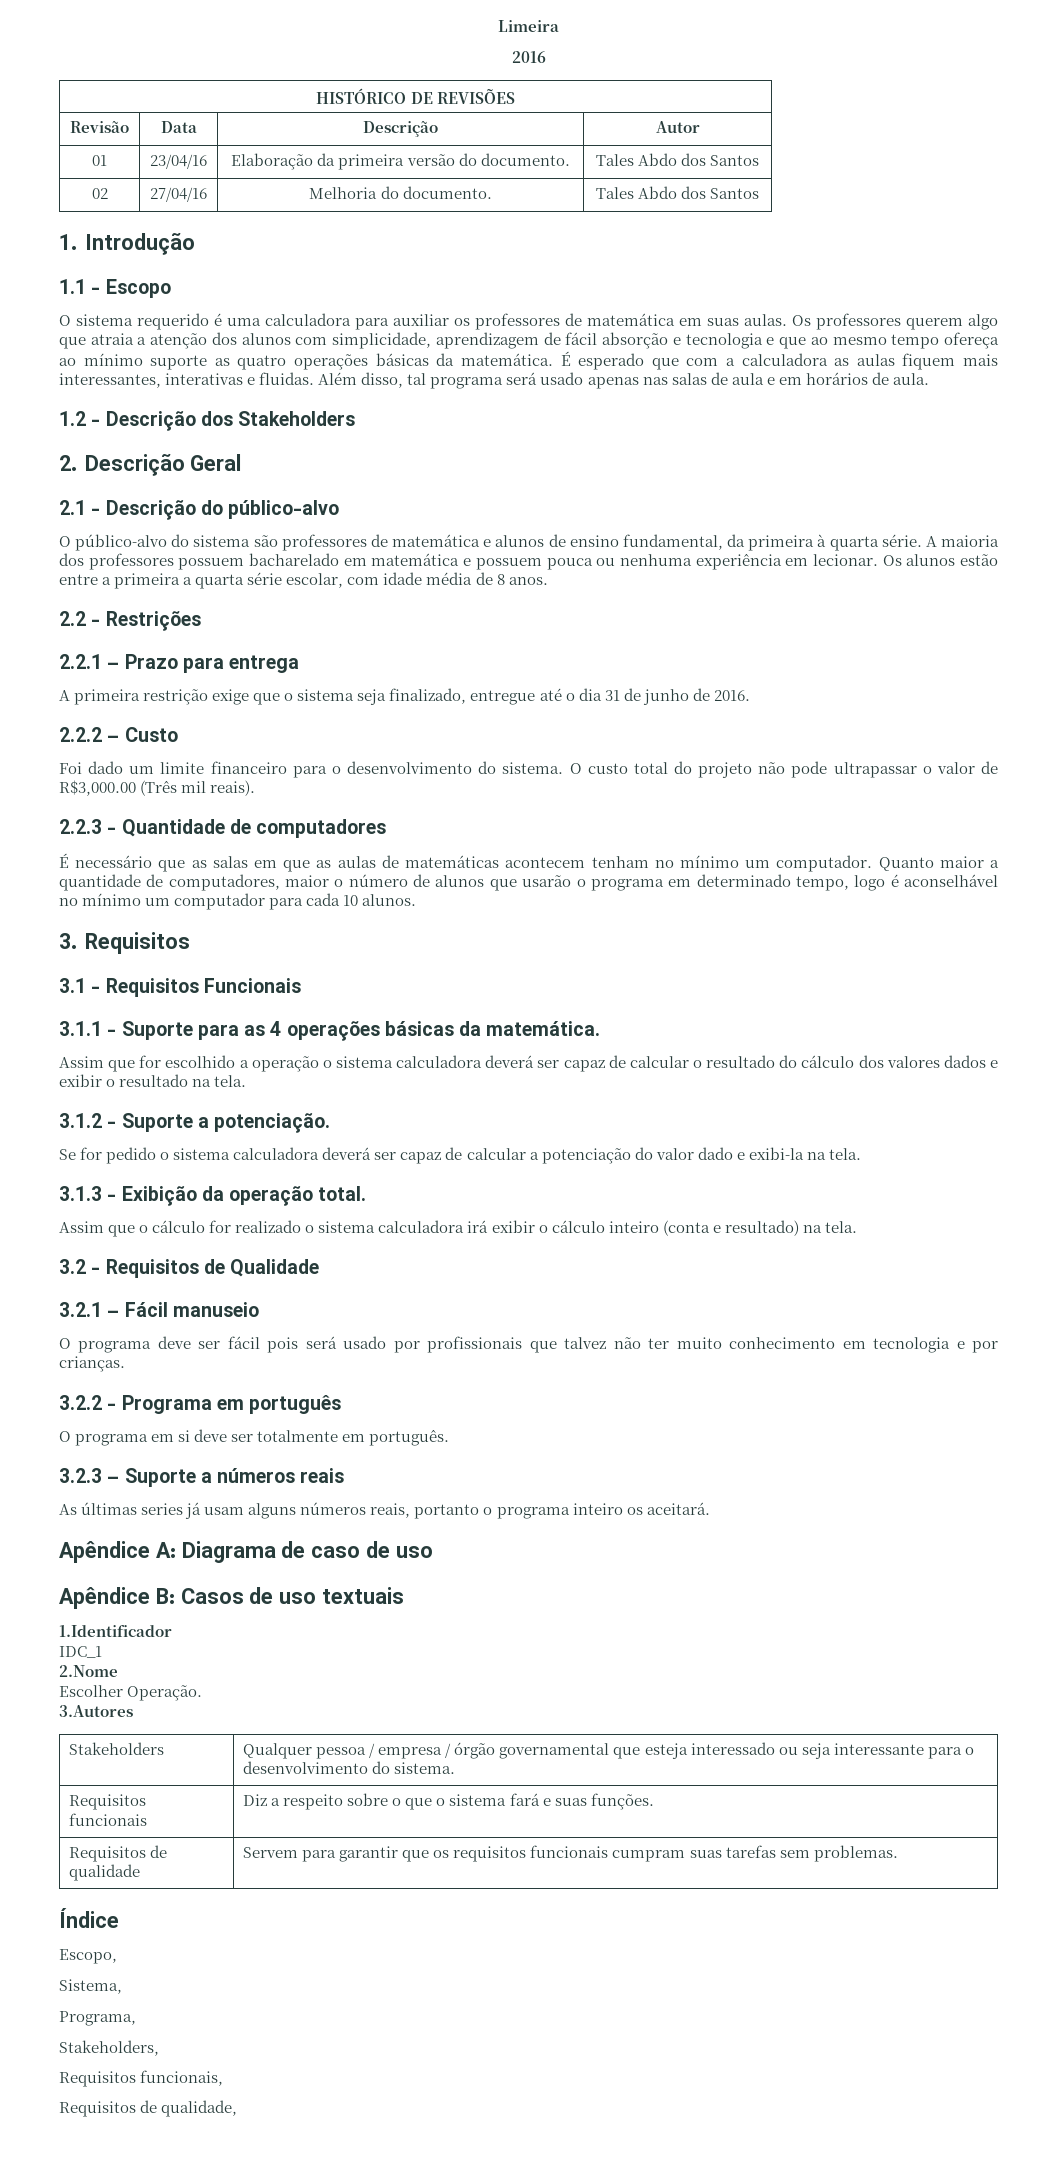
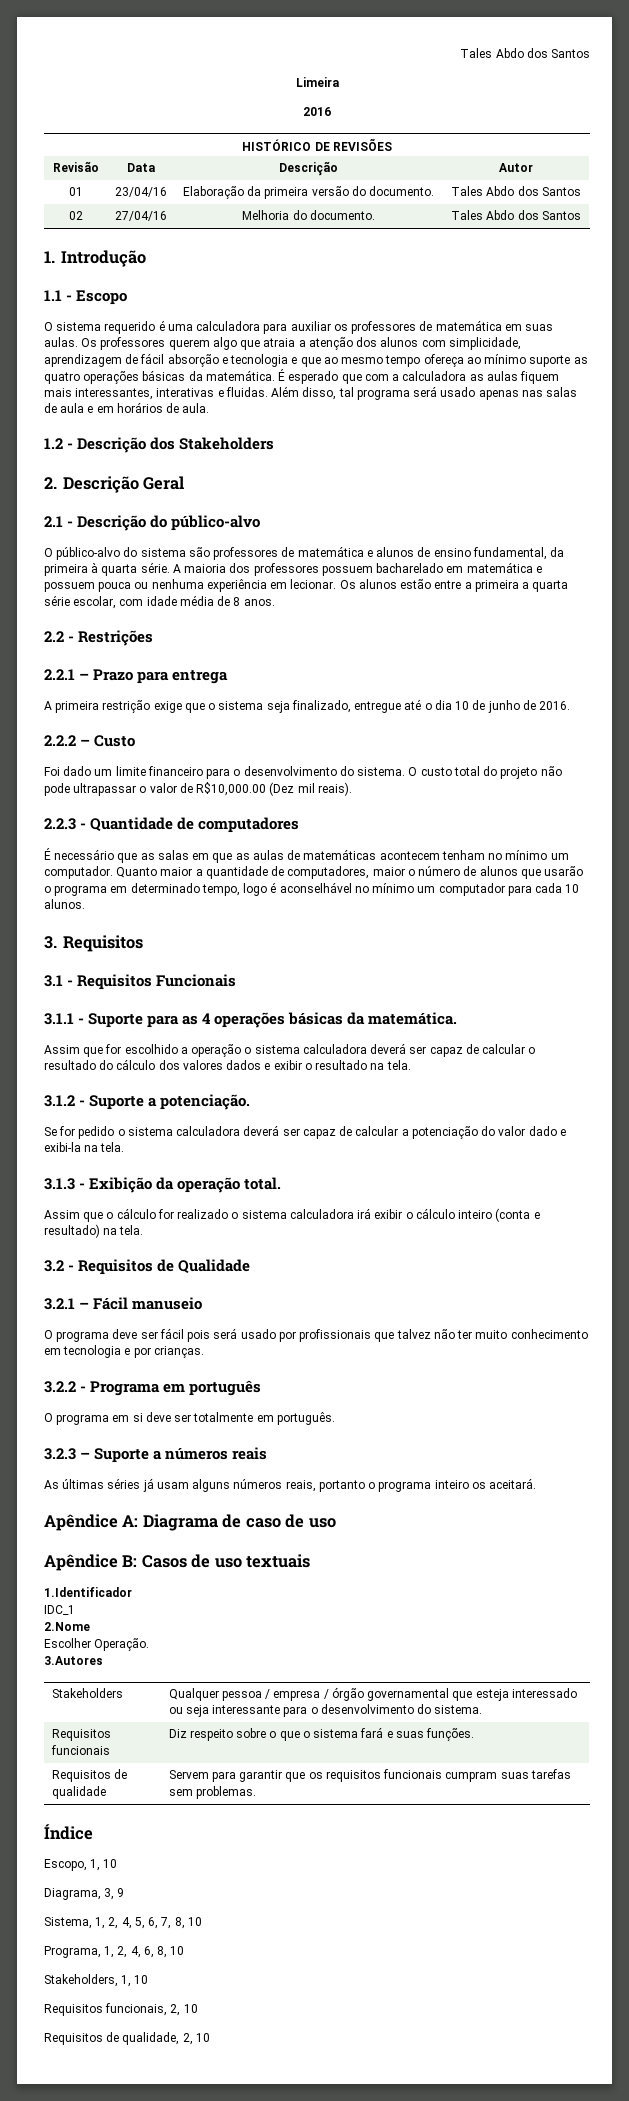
(498, 26) none -> [460,48,590,58] Tales Abdo dos Santos //
[604,690,620,701] 31 -> [455,701,470,710] 10
[59,780,178,796] R$3,000.00 (Três -> [196,782,295,796] R$10,000.00 (Dez
[141,1503,184,1515] series -> [107,1478,141,1489] séries
[271,1798,281,1806] a -> (187, 1733) none
[59,1979,122,1994] [59,2011,136,2026] // Sistema, // Programa, -> [90,1859,118,1871] [44,1888,125,1900] [44,1917,202,1929] [44,1946,185,1958] 1, 10 // Diagrama, 3, 9 // Sistema, 1, 2, 4, 5, 6, 7, 8, 10 // Programa, 1, 2, 4, 6, 8, 10
(159, 2048) none -> [121,1975,149,1987] 1, 10
(224, 2078) none -> [170,2004,198,2016] 2, 10
(238, 2108) none -> [182,2033,210,2045] 2, 10

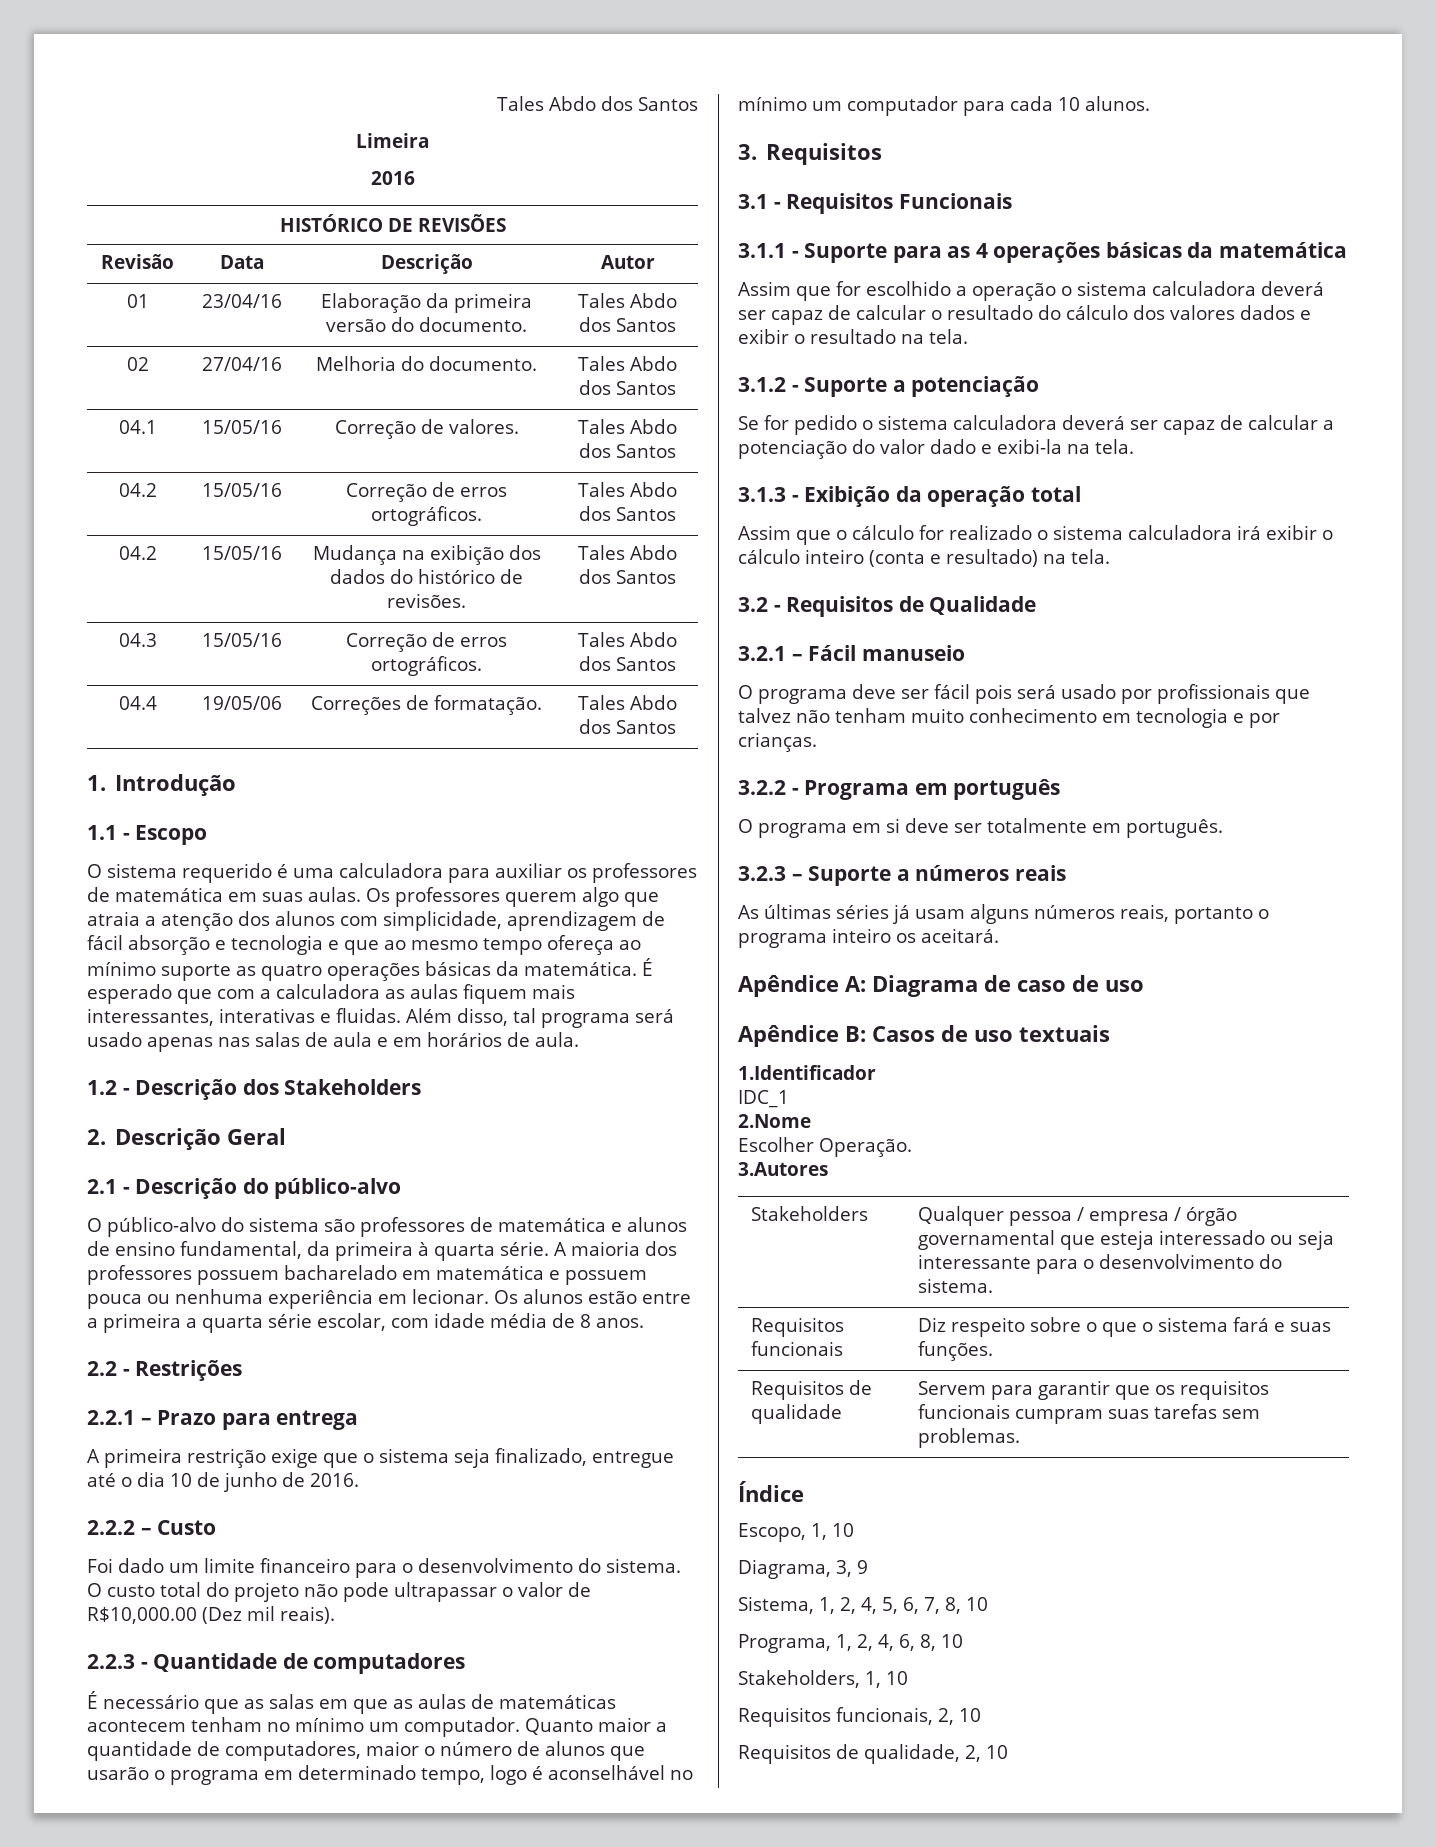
(581, 215) none -> [118,420,157,434] [201,420,282,434] [334,419,519,439] [578,419,677,434] [579,443,677,458] [118,483,157,497] [201,483,282,497] [346,482,507,502] [371,506,482,526] [578,482,677,497] [579,506,677,521] [118,546,157,560] [201,546,282,560] [312,545,541,565] [330,569,523,584] [387,593,466,608] [578,545,677,560] [579,569,677,584] [118,633,157,647] [201,633,282,647] [346,632,507,652] [371,656,482,676] [578,632,677,647] [579,656,677,671] [118,696,157,710] [201,696,282,710] [311,695,542,715] [578,695,677,710] [579,719,677,734] // 04.1 | 15/05/16 | Correção de valores. | Tales Abdo dos Santos // 04.2 | 15/05/16 | Correção de erros ortográficos. | Tales Abdo dos Santos // 04.2 | 15/05/16 | Mudança na exibição dos dados do histórico de revisões. | Tales Abdo dos Santos // 04.3 | 15/05/16 | Correção de erros ortográficos. | Tales Abdo dos Santos // 04.4 | 19/05/06 | Correções de formatação. | Tales Abdo dos Santos
[368,1012,458,1025] matemática. -> [1218,242,1347,258] matemática
[160,1094,251,1110] potenciação. -> [911,376,1040,397] potenciação
[244,1177,282,1190] total. -> [1030,486,1081,502] total
[457,1330,473,1339] ter -> [835,708,906,723] tenham

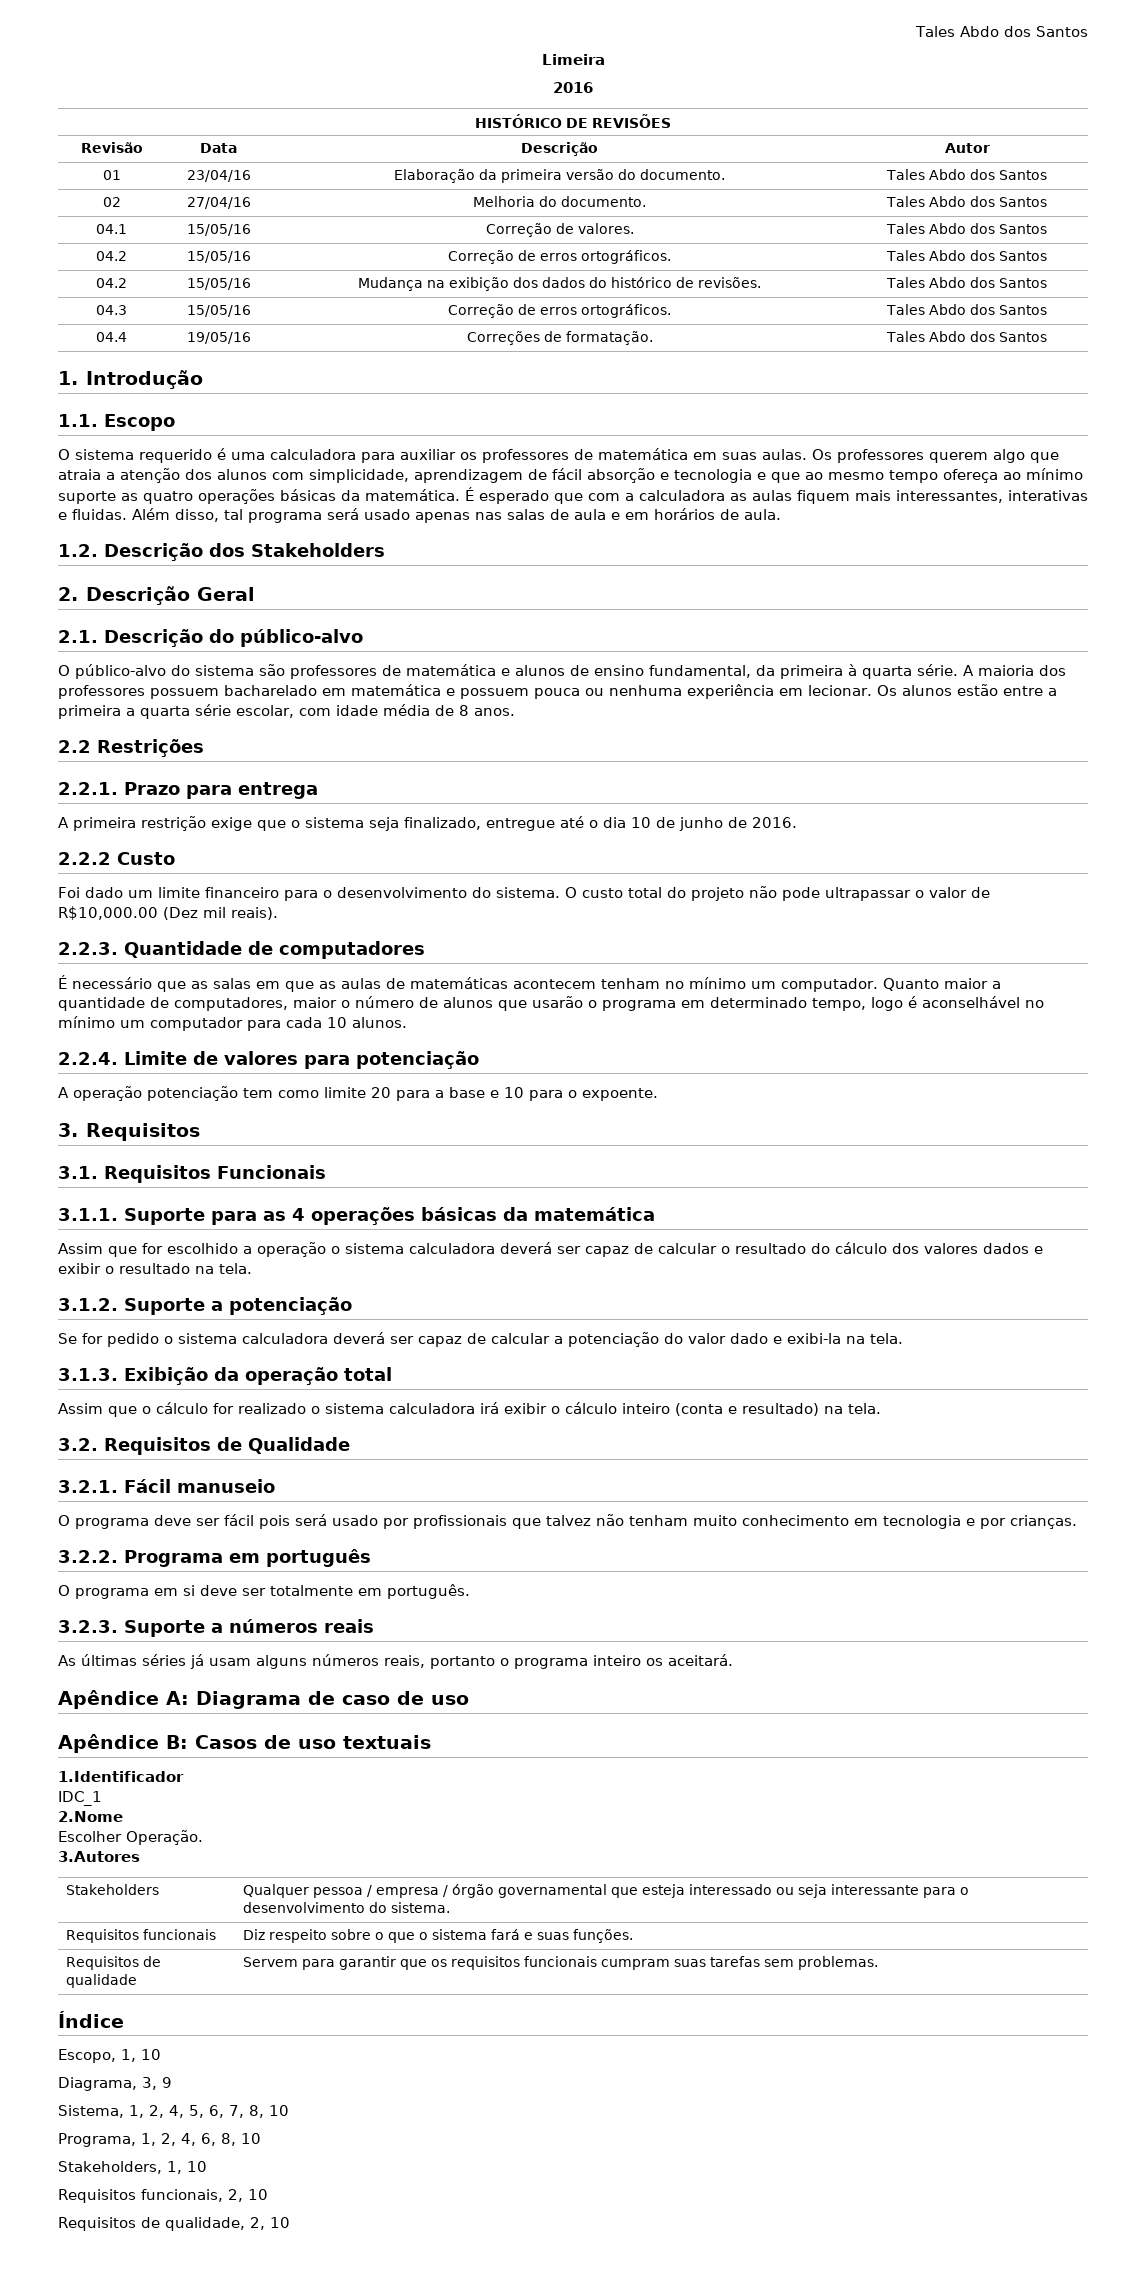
[201,696,282,710] 19/05/06 -> [186,332,251,344] 19/05/16
[87,825,130,840] 1.1 - -> [58,414,98,427] 1.1.
[87,1080,130,1095] 1.2 - -> [58,544,98,557] 1.2.
[87,1179,130,1194] 2.1 - -> [58,630,98,643] 2.1.
[122,1369,130,1376] - -> (91, 746) none
[87,1410,152,1425] 2.2.1 – -> [58,782,118,795] 2.2.1.
[140,1528,152,1535] – -> (111, 858) none
[87,1654,148,1669] 2.2.3 - -> [58,942,118,955] 2.2.3.
(1150, 103) none -> [58,1051,479,1069] [58,1086,658,1101] // 2.2.4. Limite de valores para potenciação // A operação potenciação tem como limite 20 para a base e 10 para o expoente.
[738,194,781,209] 3.1 - -> [58,1166,98,1179] 3.1.
[738,243,799,258] 3.1.1 - -> [58,1208,118,1221] 3.1.1.
[738,377,799,392] 3.1.2 - -> [58,1298,118,1311] 3.1.2.
[738,487,799,502] 3.1.3 - -> [58,1368,118,1381] 3.1.3.
[738,597,781,612] 3.2 - -> [58,1438,98,1451] 3.2.
[738,646,803,661] 3.2.1 – -> [58,1480,118,1493] 3.2.1.
[738,780,799,795] 3.2.2 - -> [58,1550,118,1563] 3.2.2.
[738,866,803,881] 3.2.3 – -> [58,1620,118,1633] 3.2.3.

